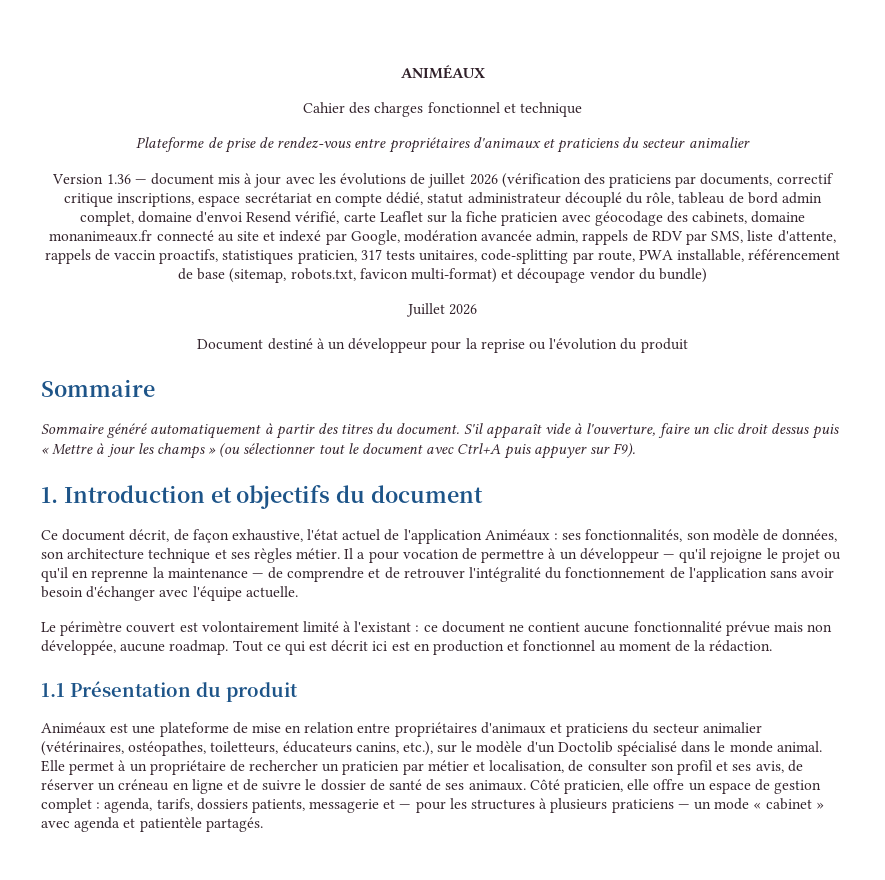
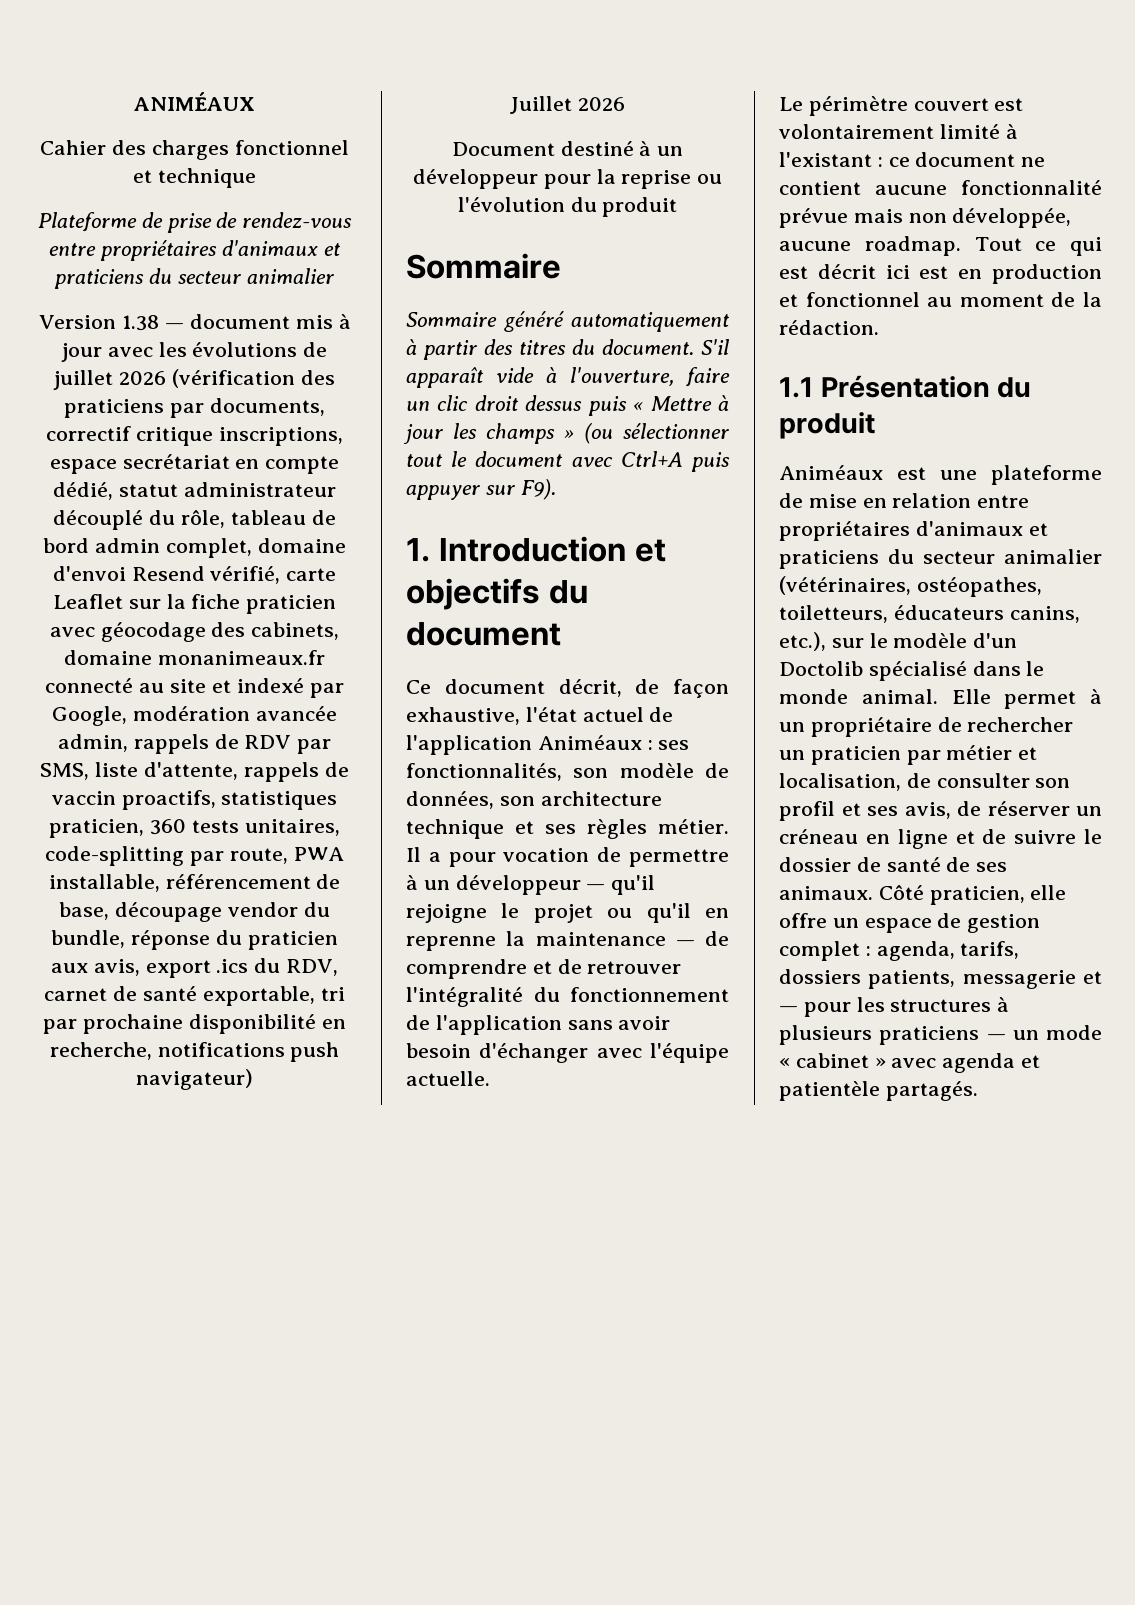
[106,174,131,184] 1.36 -> [122,315,160,331] 1.38
[360,249,382,260] 317 -> [150,819,187,835] 360
[197,268,707,283] base (sitemap, robots.txt, favicon multi-format) et découpage vendor du bundle) -> [59,902,330,922] [51,930,338,950] [50,958,339,978] [44,986,345,1006] [43,1014,346,1034] [49,1042,340,1062] [136,1069,253,1090] base, découpage vendor du bundle, réponse du praticien aux avis, export .ics du RDV, carnet de santé exportable, tri par prochaine disponibilité en recherche, notifications push navigateur)

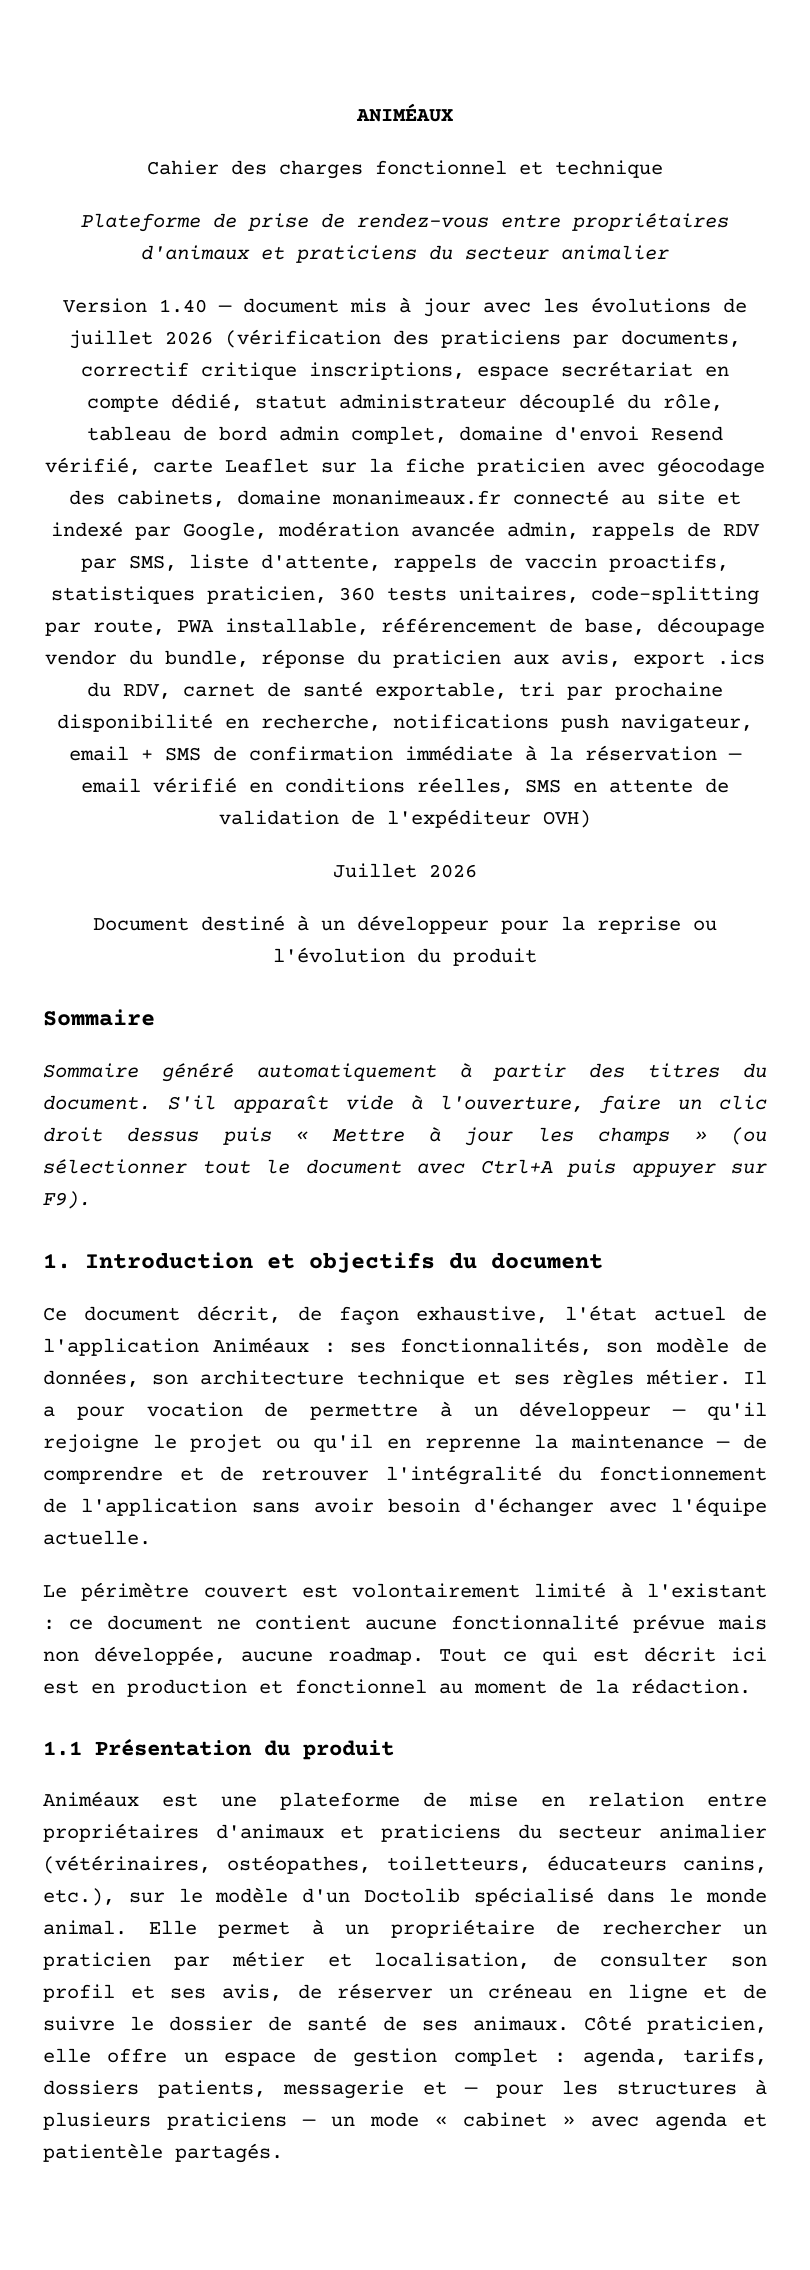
[122,315,160,331] 1.38 -> [159,299,207,313] 1.40
[136,1069,253,1090] navigateur) -> [621,714,753,733] [69,745,742,761] [81,777,729,795] [219,809,591,828] navigateur, email + SMS de confirmation immédiate à la réservation — email vérifié en conditions réelles, SMS en attente de validation de l'expéditeur OVH)

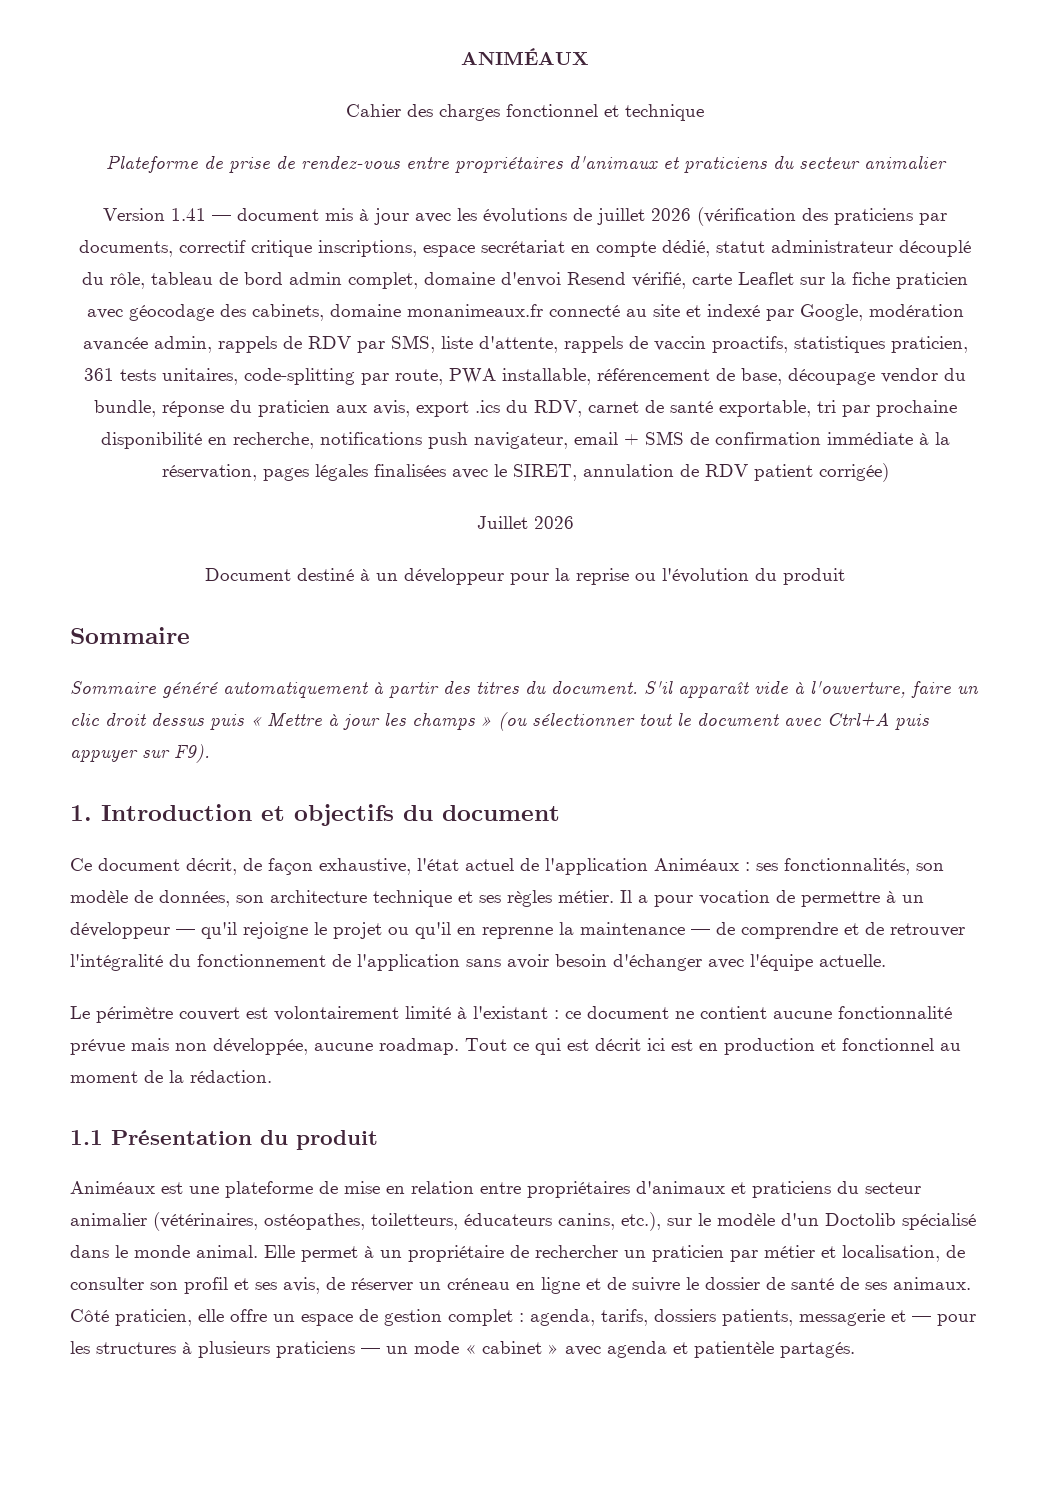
[159,299,207,313] 1.40 -> [171,208,206,221] 1.41
[339,587,375,601] 360 -> [84,368,114,381] 361
[585,745,742,761] [81,777,729,795] [219,809,591,828] réservation — email vérifié en conditions réelles, SMS en attente de validation de l'expéditeur OVH) -> [161,463,889,482] réservation, pages légales finalisées avec le SIRET, annulation de RDV patient corrigée)

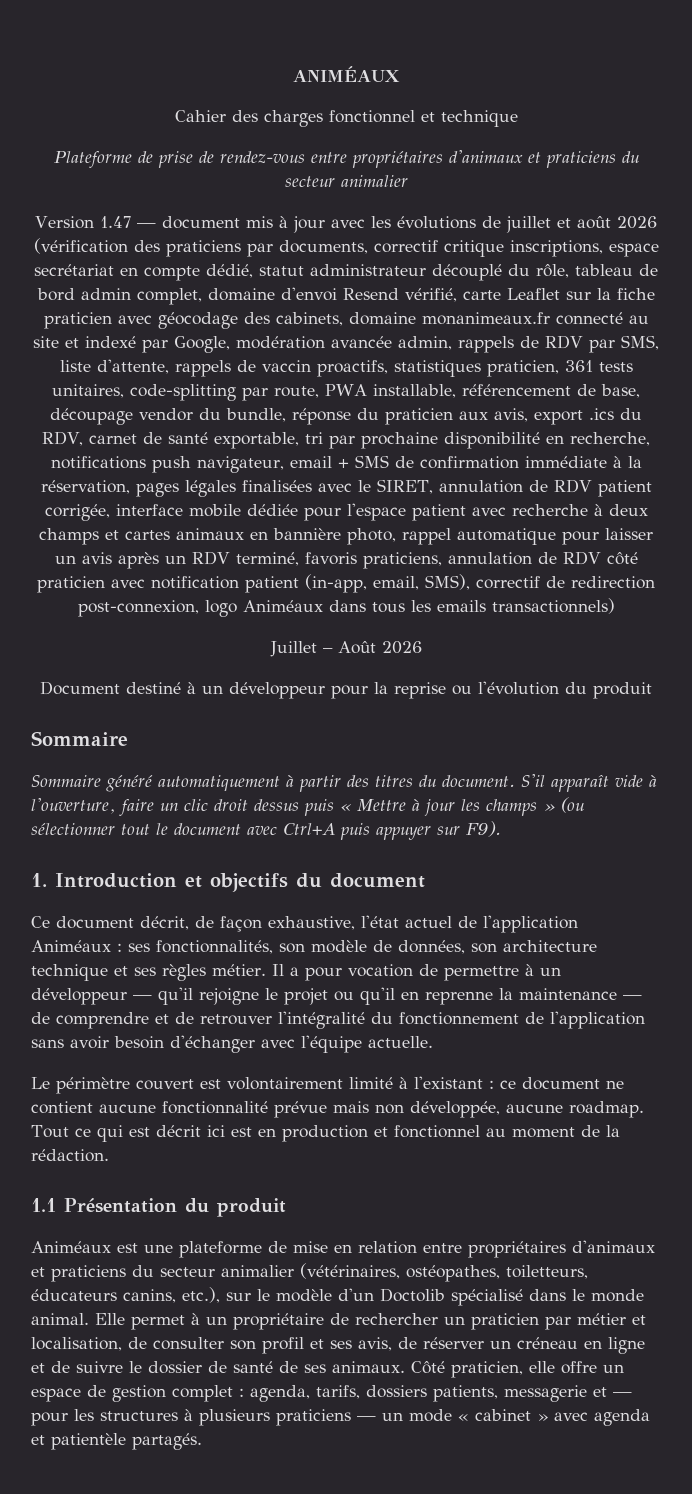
[171,208,206,221] 1.41 -> [99,216,131,228] 1.47
(645, 216) none -> [556,216,611,229] et août
[818,463,889,482] corrigée) -> [44,503,648,521] [39,528,653,545] [54,551,638,569] [37,574,655,593] [77,598,615,617] corrigée, interface mobile dédiée pour l'espace patient avec recherche à deux champs et cartes animaux en bannière photo, rappel automatique pour laisser un avis après un RDV terminé, favoris praticiens, annulation de RDV côté praticien avec notification patient (in-app, email, SMS), correctif de redirection post-connexion, logo Animéaux dans tous les emails transactionnels)
(528, 522) none -> [322,641,376,654] – Août

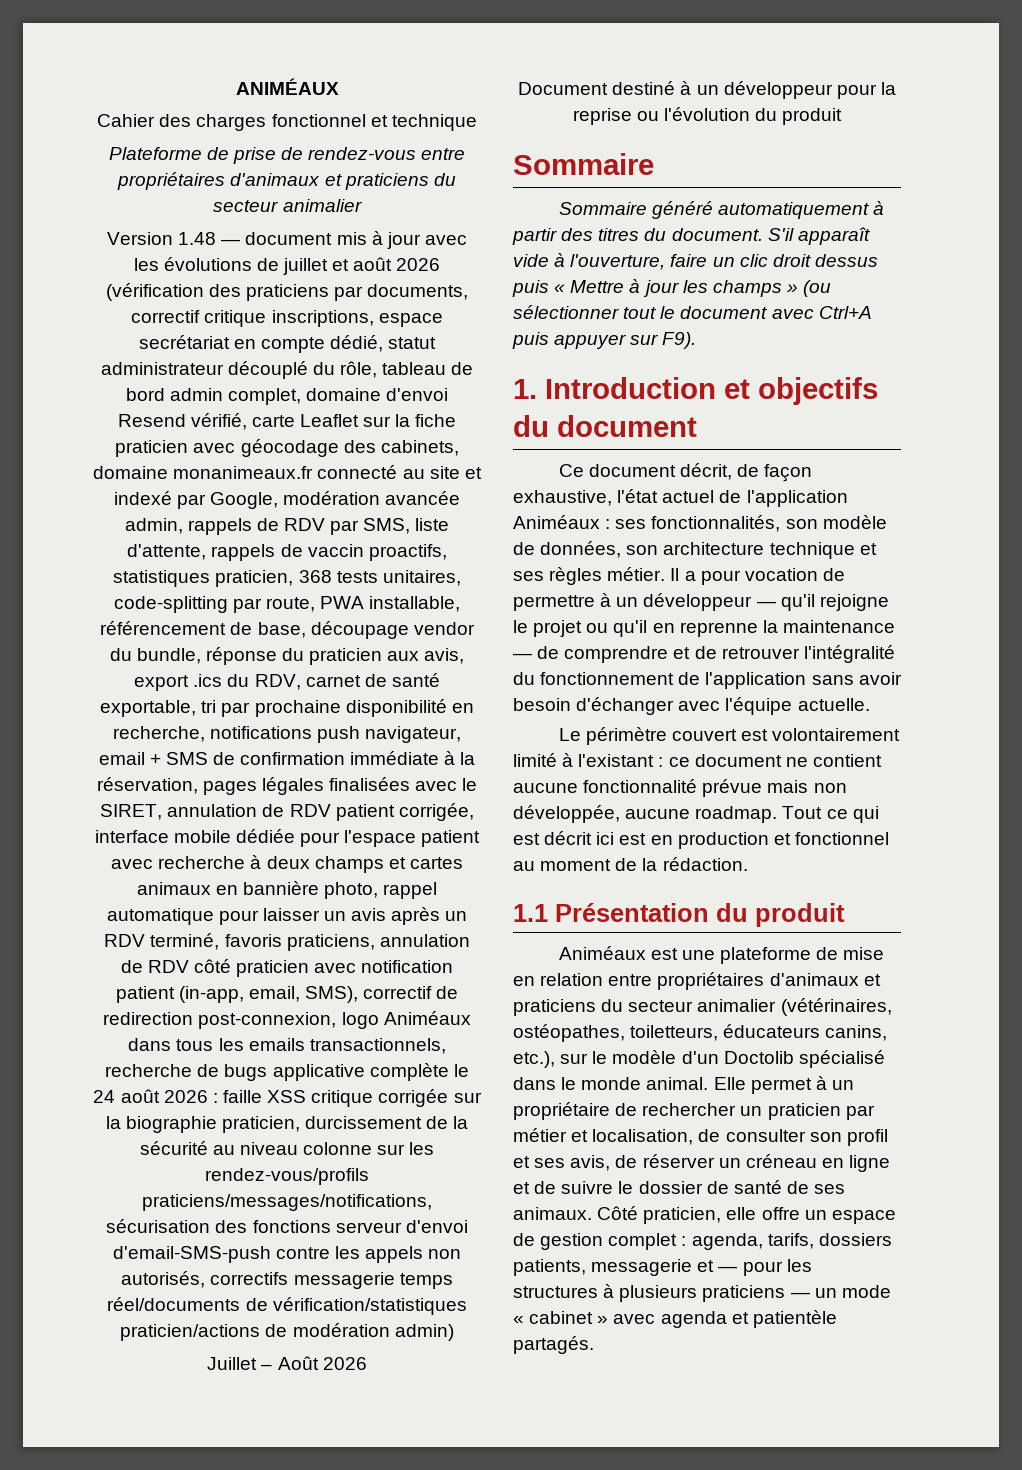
[99,216,131,228] 1.47 -> [178,232,217,245] 1.48
[564,360,593,372] 361 -> [298,570,332,583] 368
[491,598,615,614] transactionnels) -> [309,1038,446,1054] [105,1063,469,1081] [93,1089,482,1107] [105,1116,469,1133] [139,1141,435,1155] [205,1168,369,1185] [142,1194,432,1211] [106,1219,468,1233] [112,1246,462,1263] [121,1271,453,1289] [107,1297,467,1315] [120,1323,454,1341] transactionnels, recherche de bugs applicative complète le 24 août 2026 : faille XSS critique corrigée sur la biographie praticien, durcissement de la sécurité au niveau colonne sur les rendez-vous/profils praticiens/messages/notifications, sécurisation des fonctions serveur d'envoi d'email-SMS-push contre les appels non autorisés, correctifs messagerie temps réel/documents de vérification/statistiques praticien/actions de modération admin)

